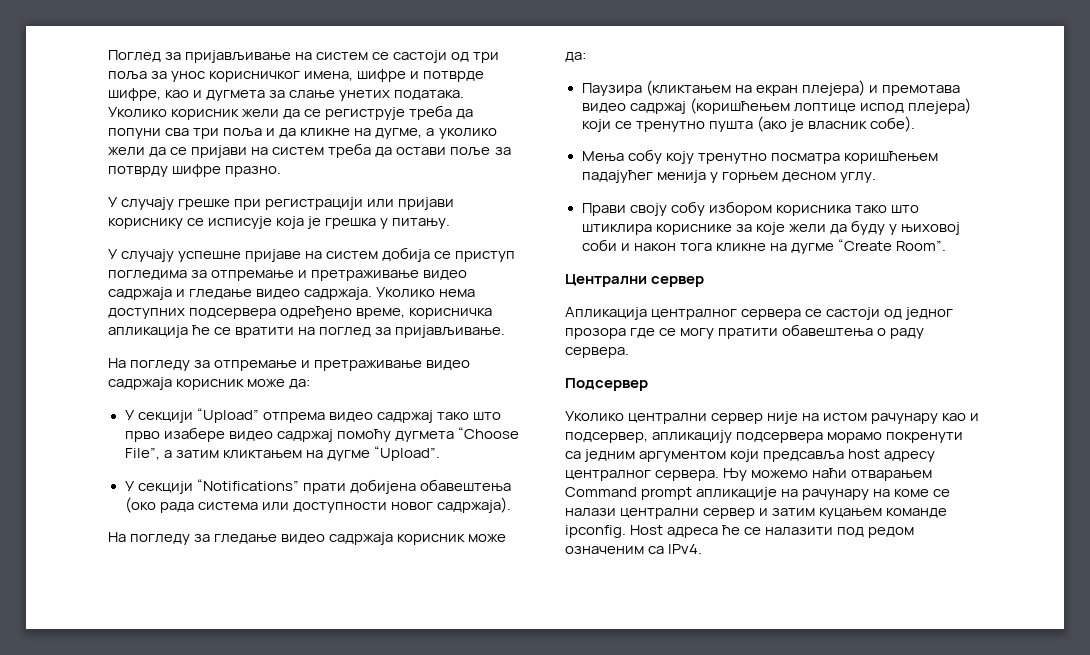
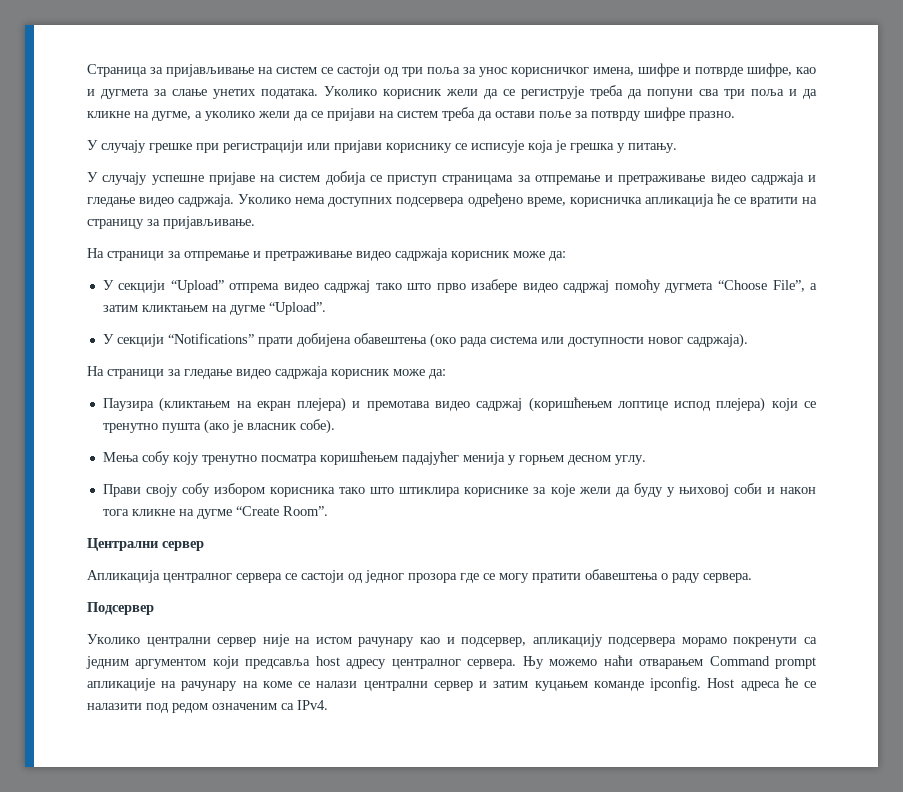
[108,50,161,62] Поглед -> [87,64,147,77] Страница
[108,270,187,280] погледима -> [442,175,514,185] страницама
[319,327,372,337] поглед -> [87,219,144,229] страницу
[130,360,191,371] погледу -> [107,251,164,261] страници
[130,534,191,545] погледу -> [107,369,164,379] страници

